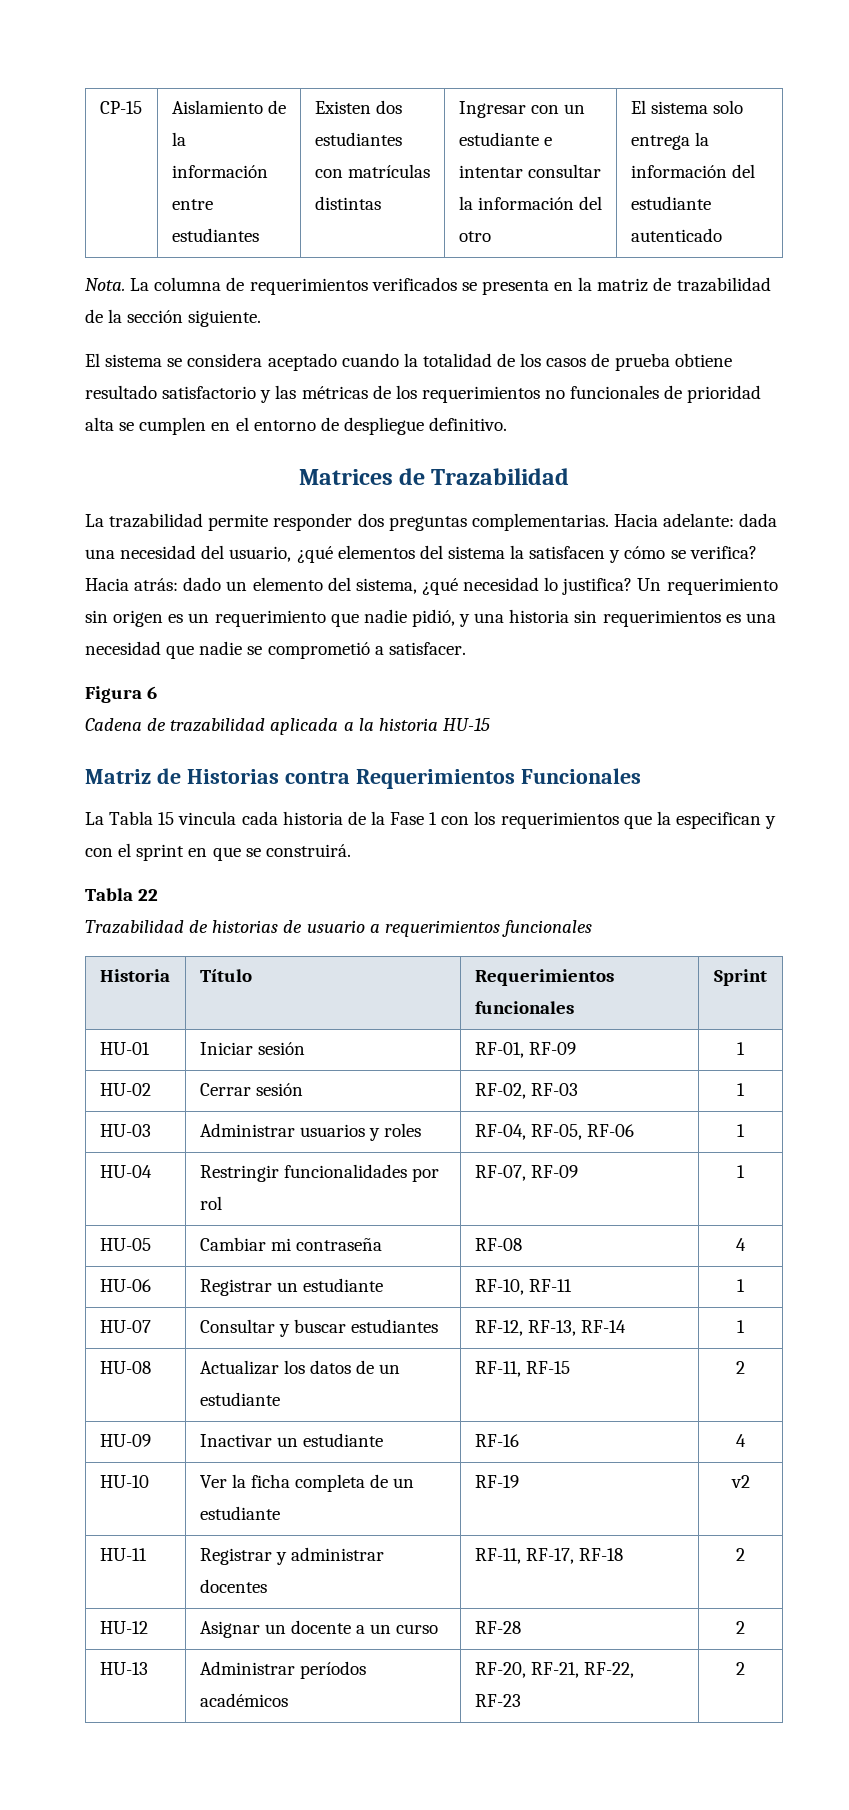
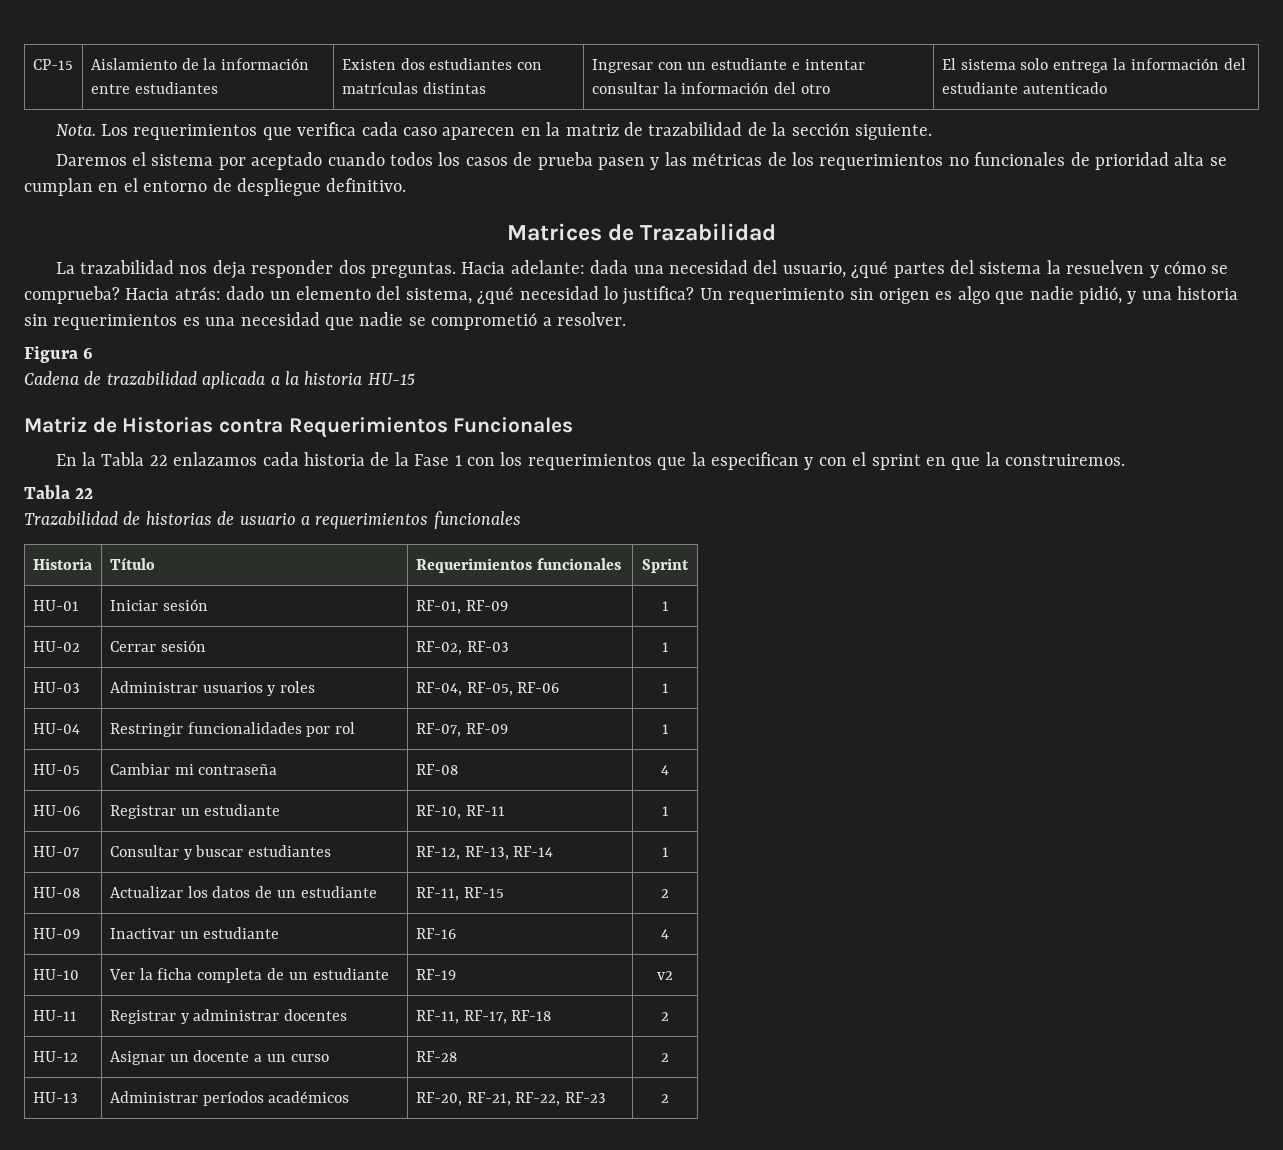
[130,277,549,295] La columna de requerimientos verificados se presenta -> [100,122,516,140] Los requerimientos que verifica cada caso aparecen
[85,353,516,371] El sistema se considera aceptado cuando la totalidad de -> [55,152,433,170] Daremos el sistema por aceptado cuando todos
[674,353,732,367] [85,385,257,399] obtiene resultado satisfactorio -> [597,157,645,170] pasen
[139,417,207,435] cumplen -> [24,178,93,196] cumplan
[208,513,609,531] permite responder dos preguntas complementarias. -> [179,260,456,279] nos deja responder dos preguntas.
[337,545,415,559] elementos -> [893,262,945,278] partes
[529,546,606,559] satisfacen -> [1066,260,1145,274] resuelven
[689,546,757,559] verifica? -> [24,286,120,304] comprueba?
[188,610,326,627] un requerimiento -> [957,286,990,304] algo
[388,642,466,655] satisfacer. -> [556,312,626,326] resolver.
[85,811,237,825] La Tabla 15 vincula -> [55,452,258,466] En la Tabla 22 enlazamos
[245,844,351,857] se construirá. -> [985,452,1126,466] la construiremos.

